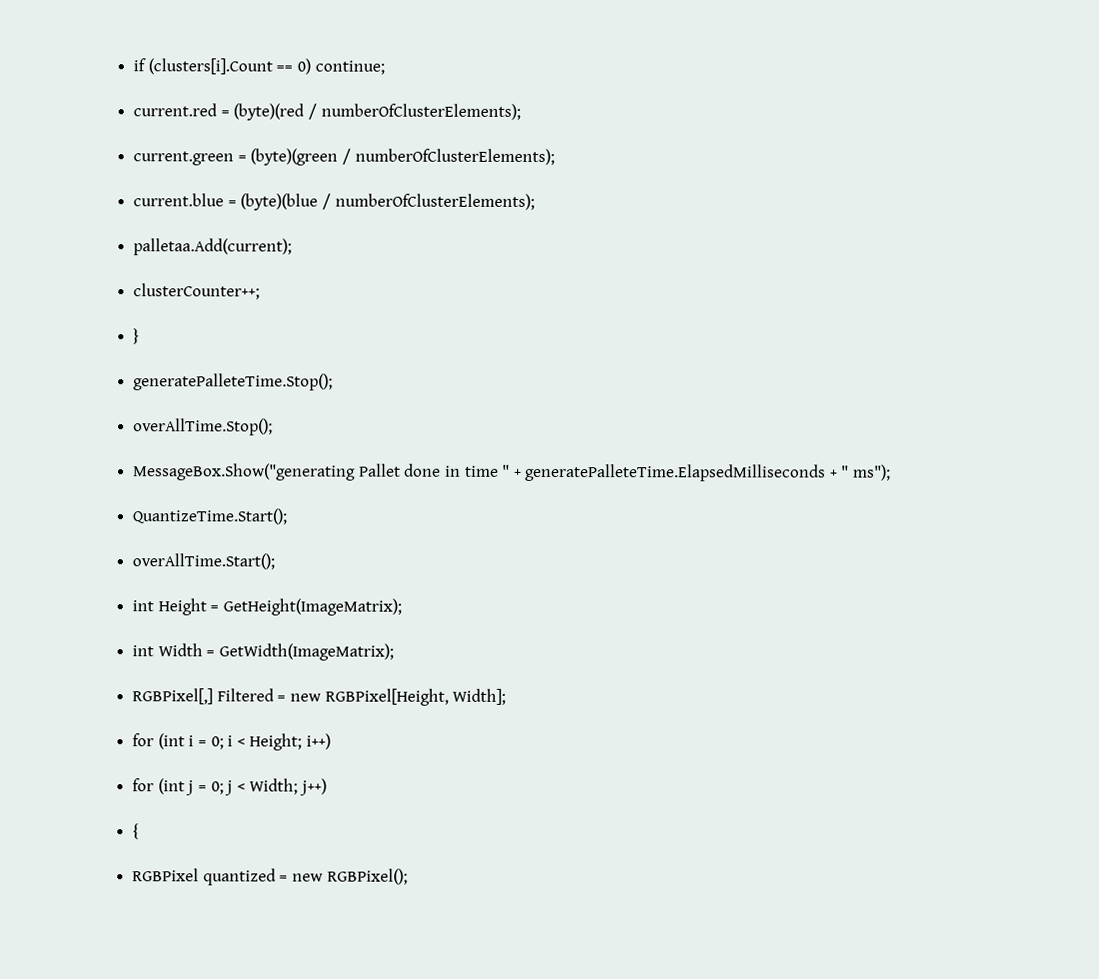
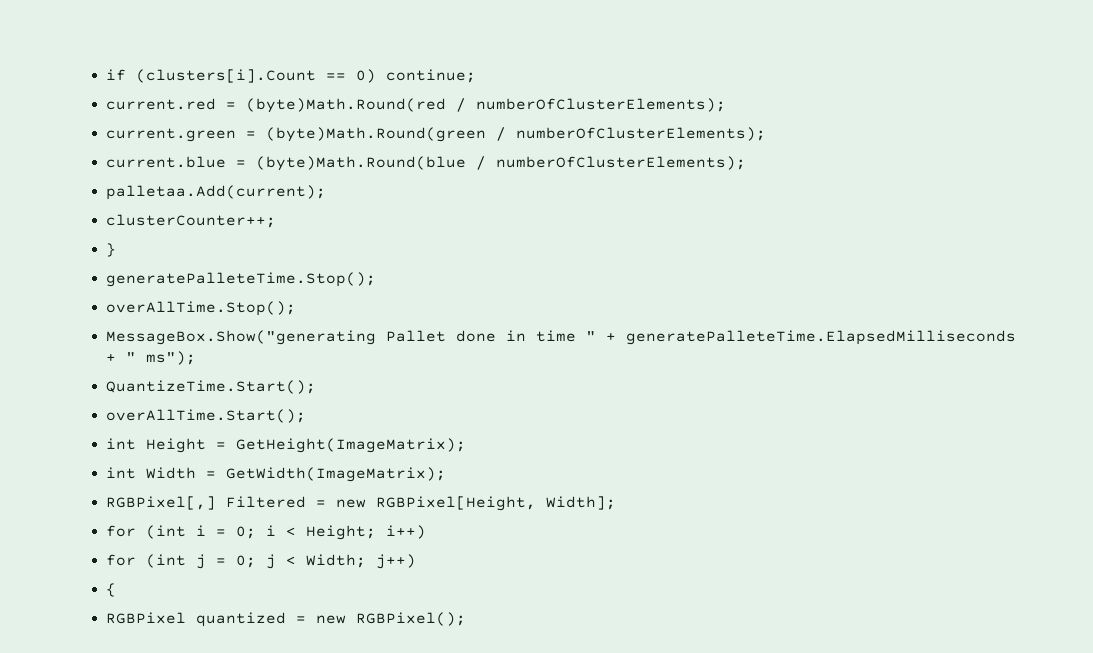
[233,103,305,121] (byte)(red -> [245,98,446,113] (byte)Math.Round(red
[250,148,339,166] (byte)(green -> [265,127,486,142] (byte)Math.Round(green
[240,193,319,211] (byte)(blue -> [255,156,466,171] (byte)Math.Round(blue

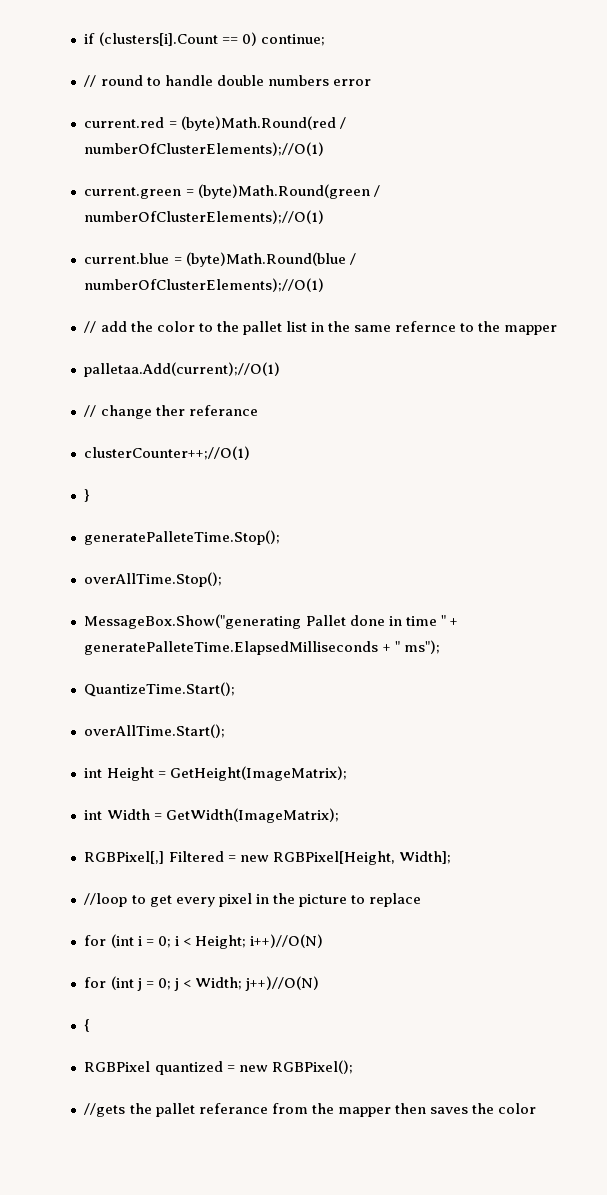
(476, 76) none -> [84,75,371,87] // // round to handle double numbers error
[475,98,726,112] numberOfClusterElements); -> [84,142,325,156] numberOfClusterElements);//O(1)
[515,127,766,141] numberOfClusterElements); -> [84,210,325,224] numberOfClusterElements);//O(1)
[495,156,746,170] [105,185,326,200] [105,214,276,228] numberOfClusterElements); // palletaa.Add(current); // clusterCounter++; -> [84,278,325,292] [84,321,558,335] [84,362,281,377] [84,405,258,419] [84,446,251,460] numberOfClusterElements);//O(1) // // add the color to the pallet list in the same refernce to the mapper // palletaa.Add(current);//O(1) // // change ther referance // clusterCounter++;//O(1)
(616, 503) none -> [84,893,421,907] // //loop to get every pixel in the picture to replace
[385,525,426,539] i++) -> [249,934,323,948] i++)//O(N)
[375,554,416,569] j++) -> [244,976,319,991] j++)//O(N)
(466, 619) none -> [84,1103,536,1117] // //gets the pallet referance from the mapper then saves the color

